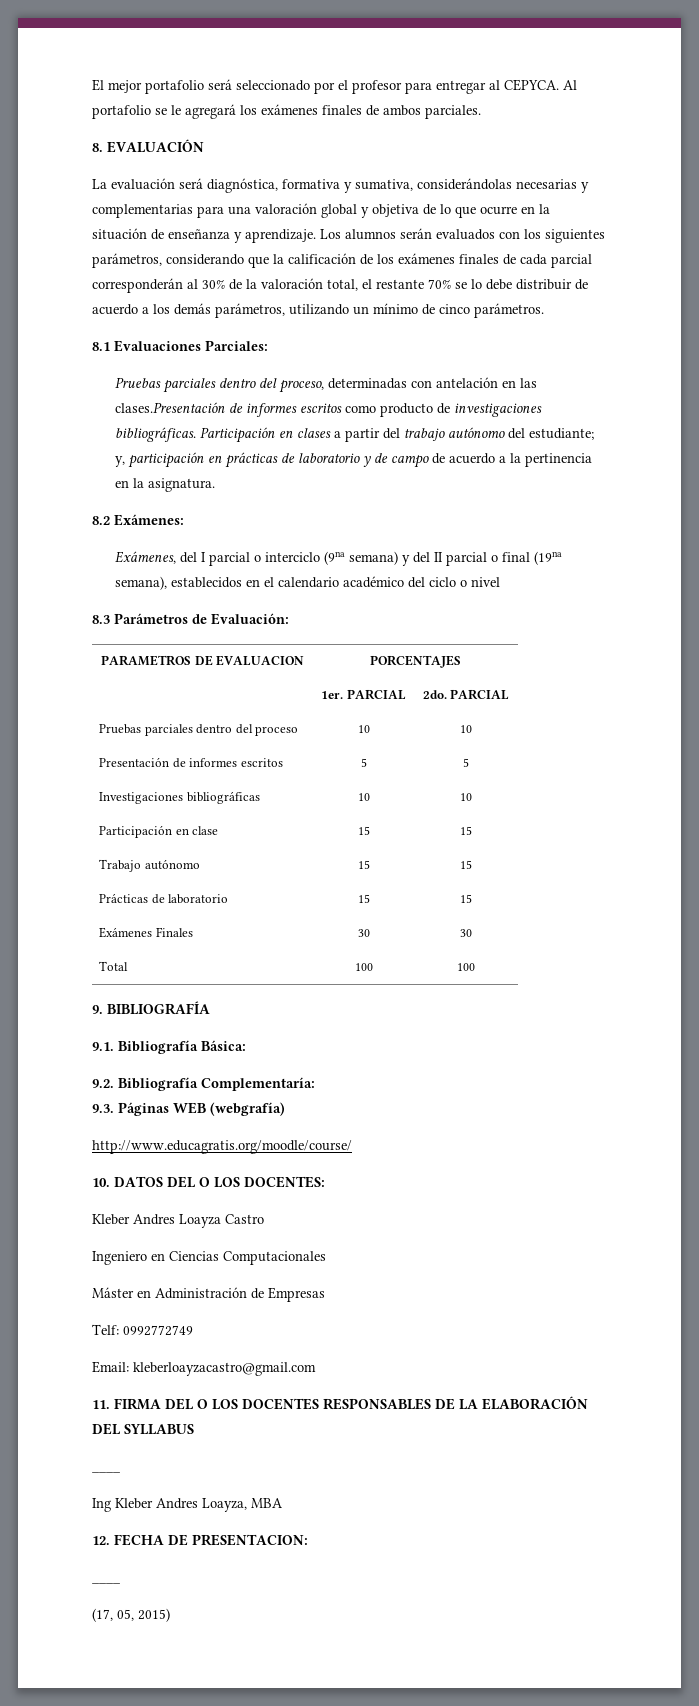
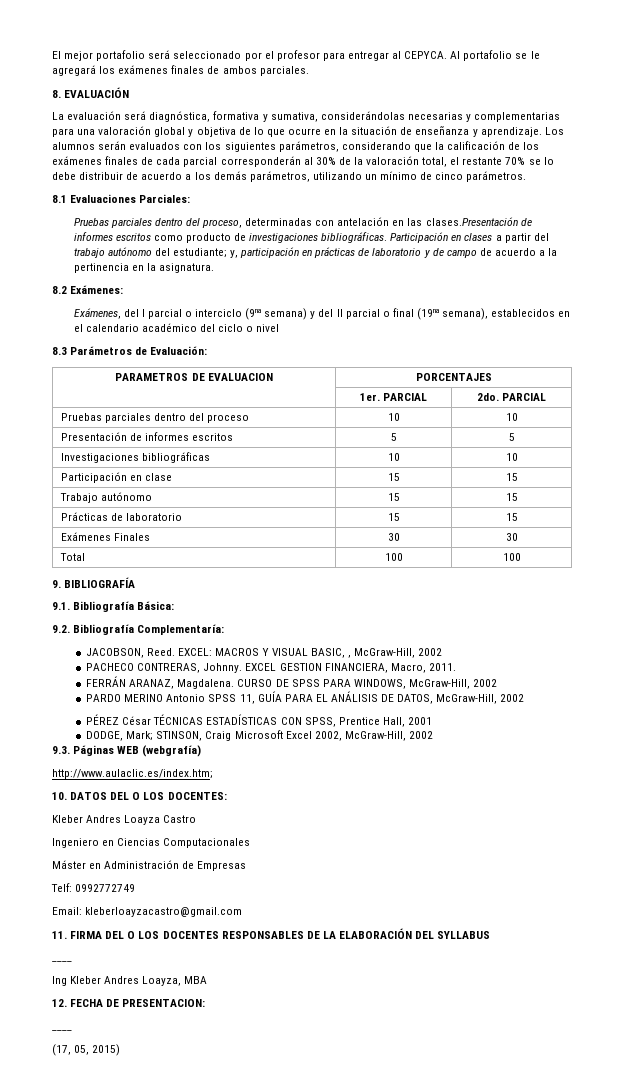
(315, 1084) none -> [86,648,443,658] [86,663,456,673] [86,676,498,689] [86,691,525,704] [86,714,432,727] [86,730,433,741] // JACOBSON, Reed. EXCEL: MACROS Y VISUAL BASIC, , McGraw-Hill, 2002 // PACHECO CONTRERAS, Johnny. EXCEL GESTION FINANCIERA, Macro, 2011. // FERRÁN ARANAZ, Magdalena. CURSO DE SPSS PARA WINDOWS, McGraw-Hill, 2002 // PARDO MERINO Antonio SPSS 11, GUÍA PARA EL ANÁLISIS DE DATOS, McGraw-Hill, 2002 // PÉREZ César TÉCNICAS ESTADÍSTICAS CON SPSS, Prentice Hall, 2001 // DODGE, Mark; STINSON, Craig Microsoft Excel 2002, McGraw-Hill, 2002
[92,1140,352,1154] http://www.educagratis.org/moodle/course/ -> [52,769,213,779] http://www.aulaclic.es/index.htm;

